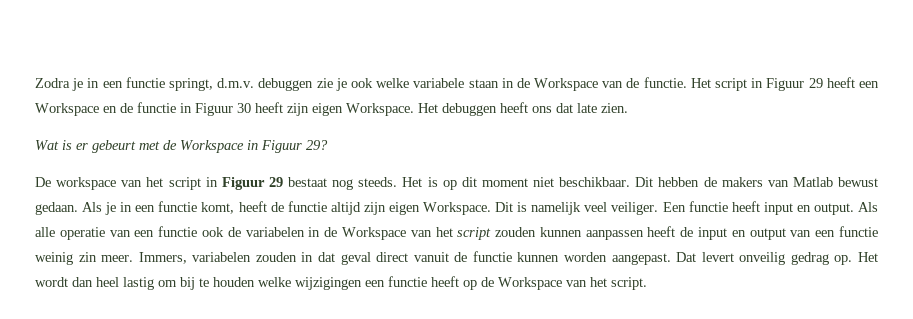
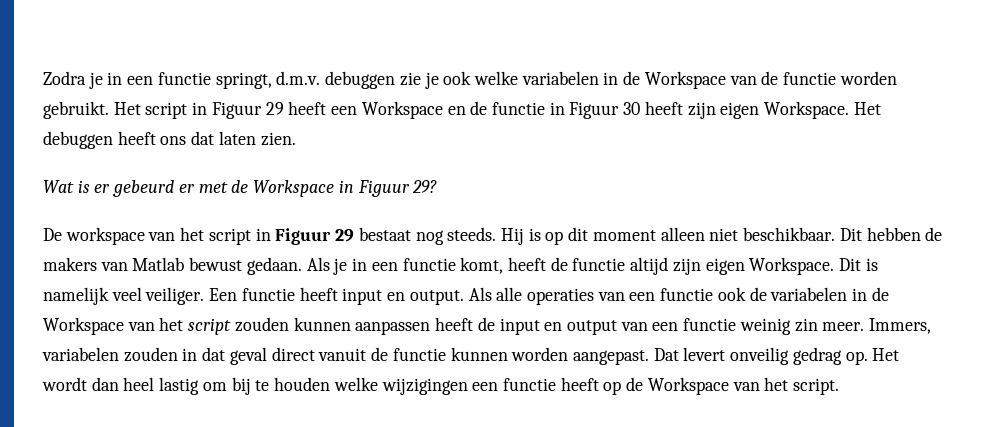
[413,78,499,88] variabele staan -> [521,71,599,85] variabelen
[643,77,687,88] functie. -> [783,71,897,85] [43,101,109,119] functie worden gebruikt.
[577,103,597,113] late -> [218,131,256,145] laten
[92,140,136,153] gebeurt -> [113,180,195,197] gebeurd er
[402,177,423,187] Het -> [500,228,524,245] Hij
(528, 182) none -> [660,227,705,241] alleen
[59,227,105,240] operatie -> [526,288,594,305] operaties

